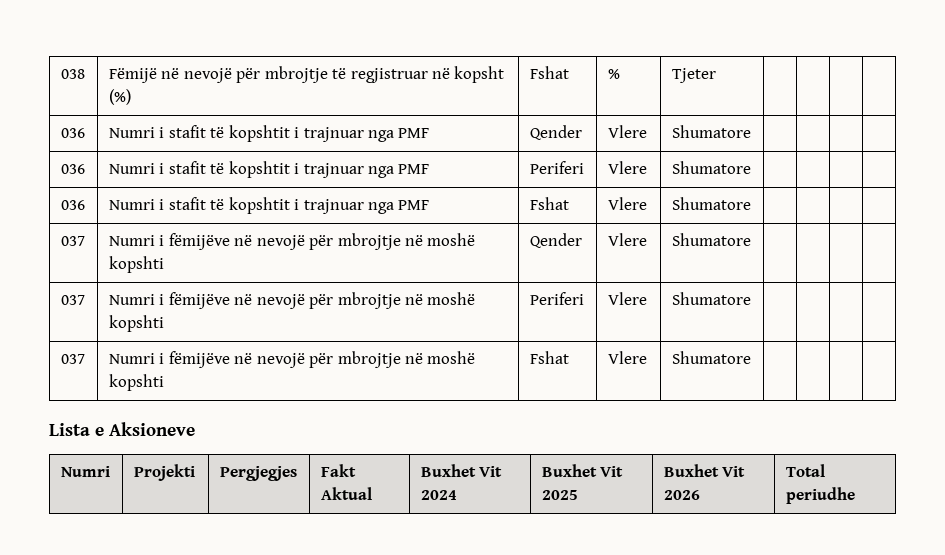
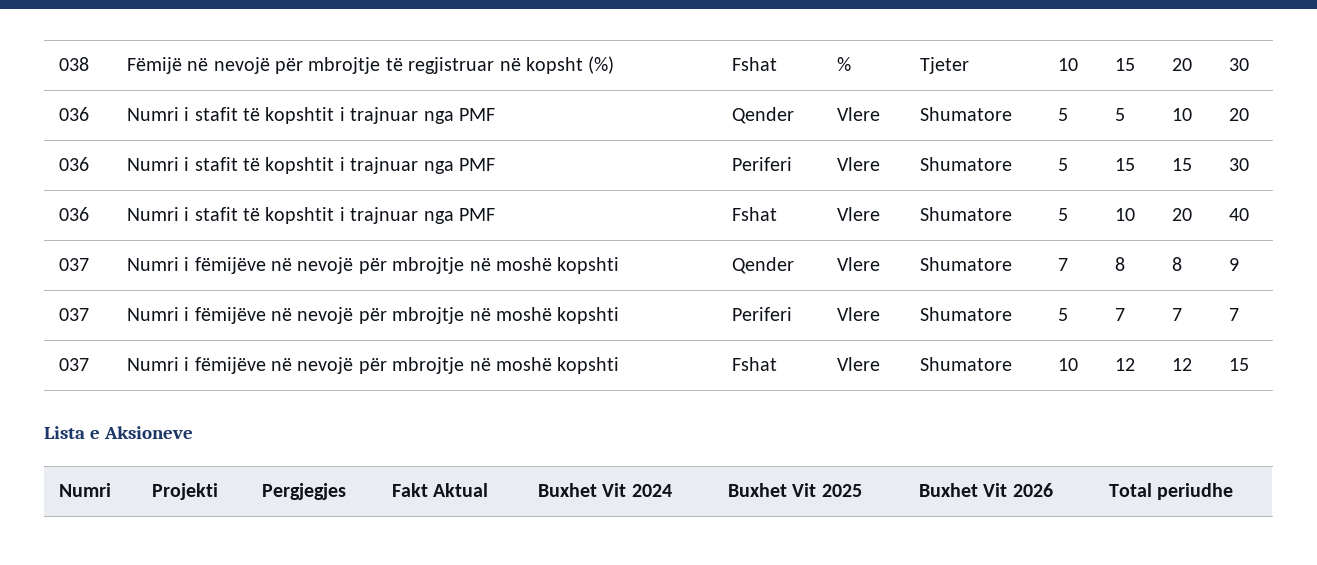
(716, 75) | | | -> [1057,58,1078,71] [1114,58,1135,71] [1171,58,1192,71] [1228,58,1249,71] 10 | 15 | 20 | 30
(751, 131) | | | -> [1057,108,1068,121] [1114,108,1125,121] [1171,108,1192,121] [1228,108,1249,121] 5 | 5 | 10 | 20
(751, 167) | | | -> [1057,158,1068,171] [1114,158,1135,171] [1171,158,1192,171] [1228,158,1249,171] 5 | 15 | 15 | 30
(751, 203) | | | -> [1057,208,1068,221] [1114,208,1135,221] [1171,208,1192,221] [1228,208,1249,221] 5 | 10 | 20 | 40
(751, 239) | | | -> [1057,258,1068,271] [1114,257,1125,271] [1171,257,1182,271] [1228,258,1239,271] 7 | 8 | 8 | 9
(751, 298) | | | -> [1057,308,1068,321] [1114,308,1125,321] [1171,308,1182,321] [1228,308,1239,321] 5 | 7 | 7 | 7
(751, 357) | | | -> [1057,358,1078,371] [1114,358,1135,371] [1171,358,1192,371] [1228,358,1249,371] 10 | 12 | 12 | 15

